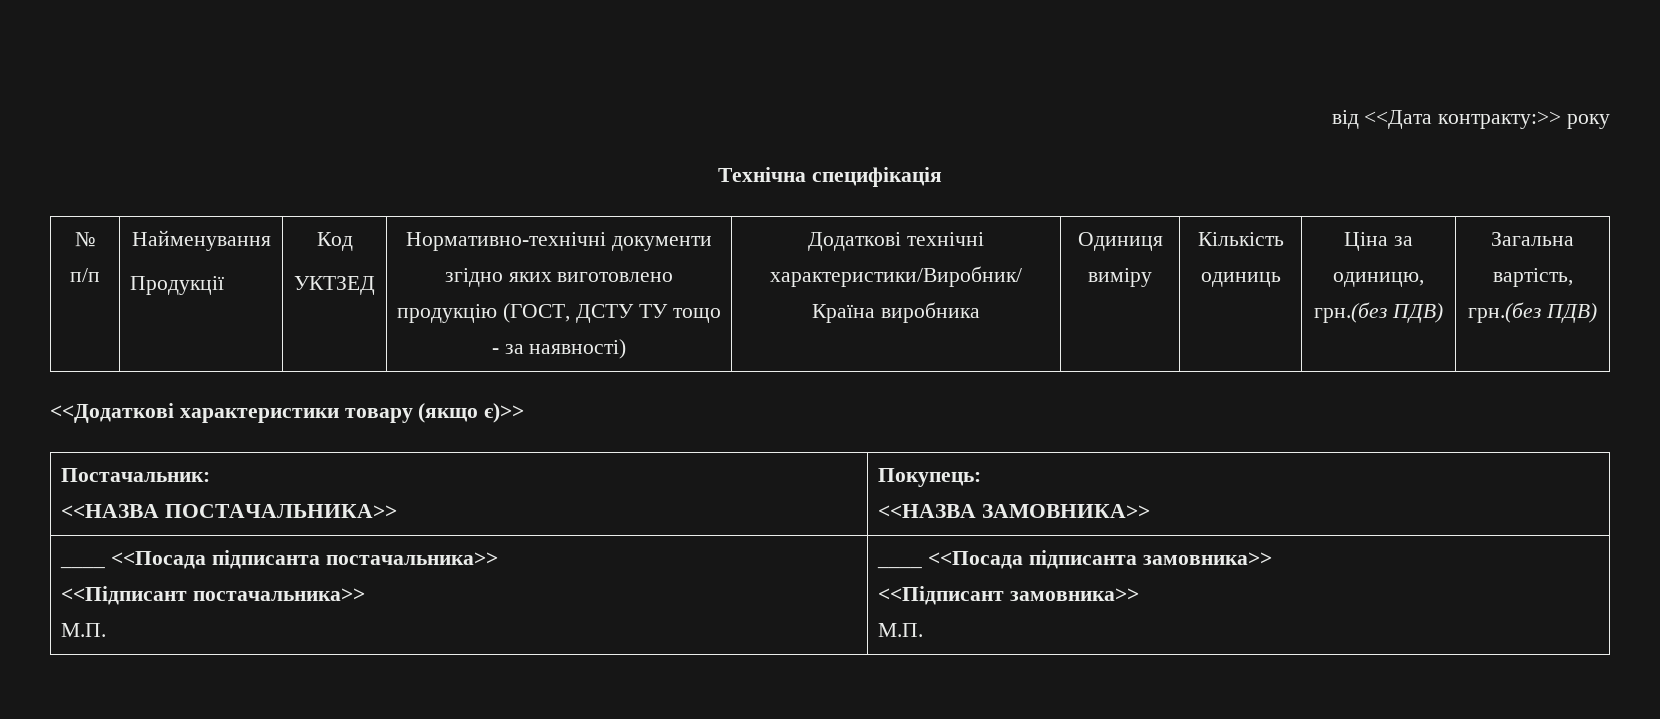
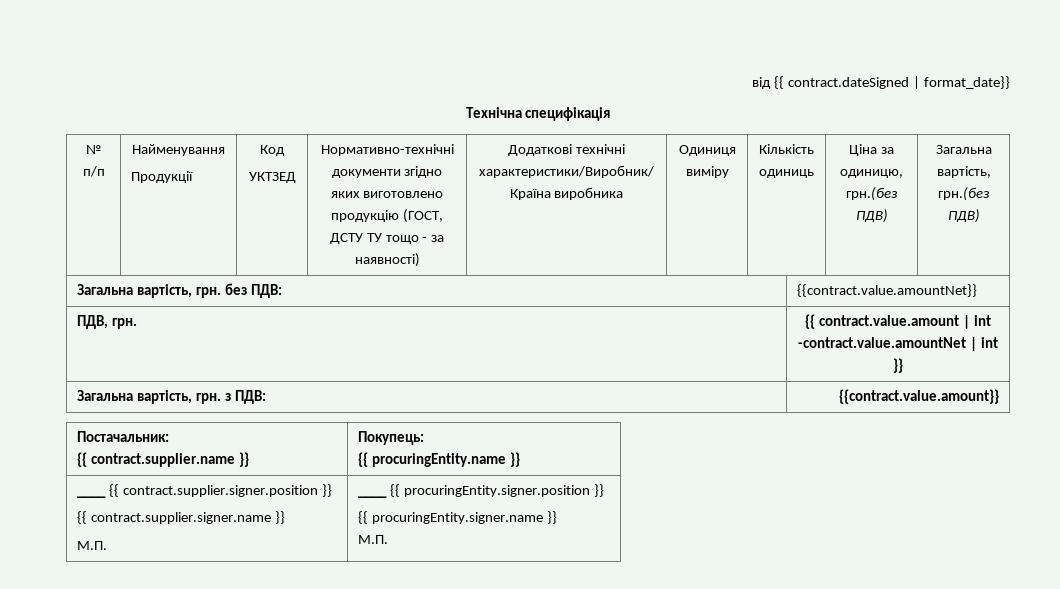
[1364,110,1611,129] <<Дата контракту:>> року -> [774,76,1010,89] {{ contract.dateSigned | format_date}}
[50,403,525,423] [61,468,211,482] [61,504,398,518] [878,468,982,487] [878,504,1151,518] [60,550,498,569] [61,586,366,605] [61,623,107,637] [877,550,1272,569] [878,586,1140,605] // <<Додаткові характеристики товару (якщо є)>> // Постачальник: // <<НАЗВА ПОСТАЧАЛЬНИКА>> | Покупець: // <<НАЗВА ЗАМОВНИКА>> // ____ <<Посада підписанта постачальника>> // <<Підписант постачальника>> // М.П. | ____ <<Посада підписанта замовника>> // <<Підписант замовника>> -> [77,283,283,298] [797,284,978,297] [77,315,138,329] [805,314,991,329] [798,337,998,351] [893,358,903,373] [77,390,267,404] [838,389,999,404] [77,431,170,442] [77,452,250,467] [358,431,425,445] [358,452,521,467] [77,484,333,498] [77,511,286,524] [77,541,108,550] [358,484,605,498] [358,511,558,524] // Загальна вартість, грн. без ПДВ: | {{contract.value.amountNet}} // ПДВ, грн. | {{ contract.value.amount | int -contract.value.amountNet | int }} // Загальна вартість, грн. з ПДВ: | {{contract.value.amount}} // Постачальник: // {{ contract.supplier.name }} | Покупець: // {{ procuringEntity.name }} // ____ {{ contract.supplier.signer.position }} // {{ contract.supplier.signer.name }} // М.П. | ____ {{ procuringEntity.signer.position }} // {{ procuringEntity.signer.name }}

